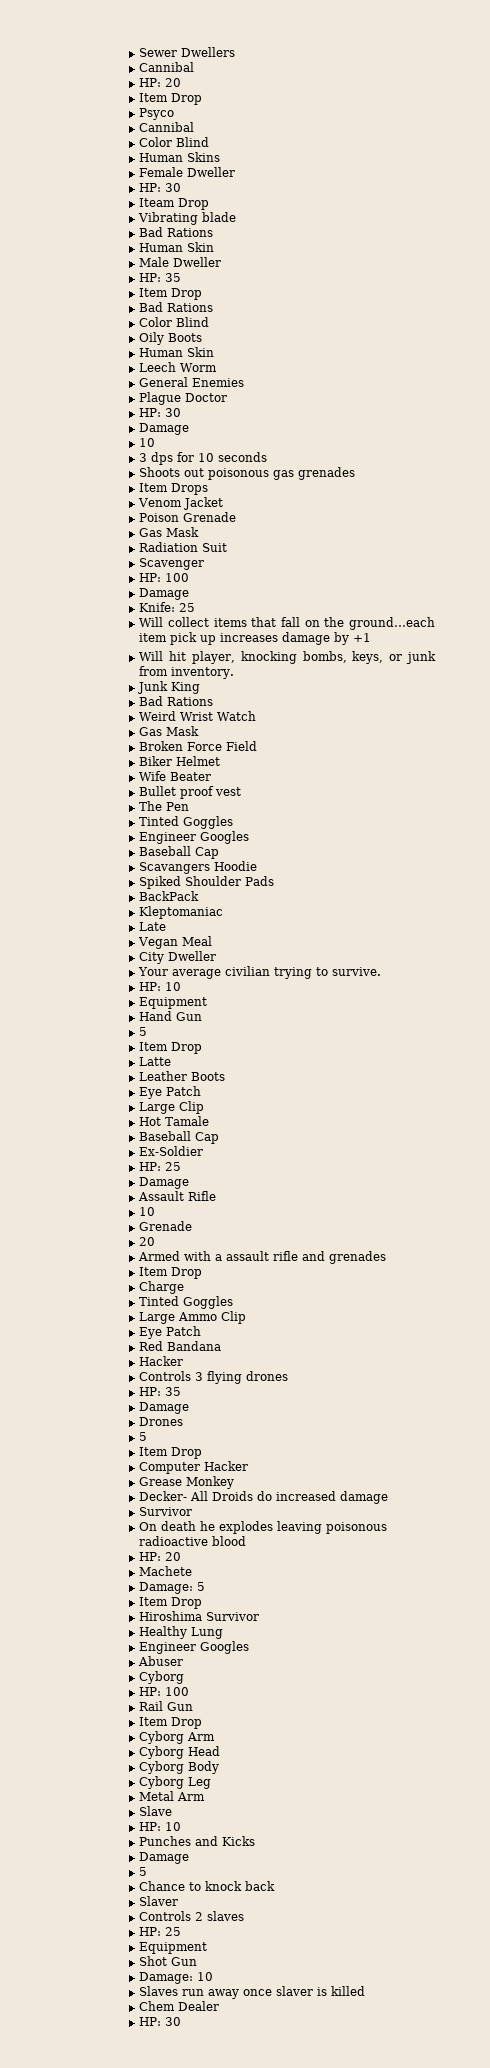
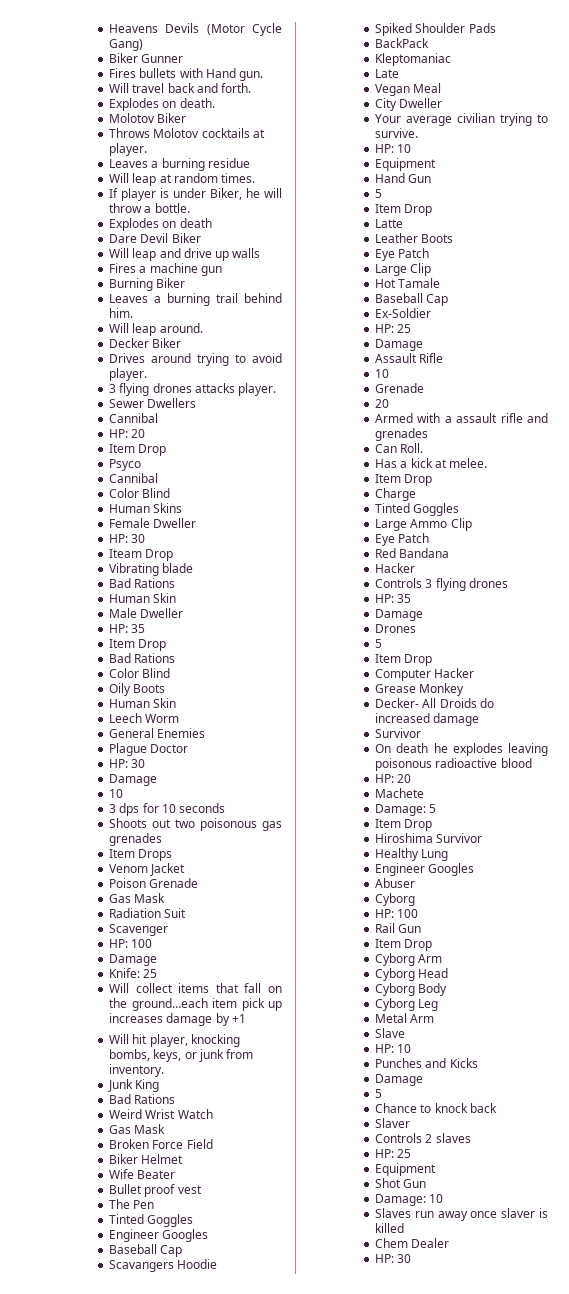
(139, 52) none -> [109,23,282,36] [109,39,144,51] [109,53,184,63] [109,68,263,81] [109,83,251,93] [109,98,215,111] [109,113,187,123] [109,128,265,138] [109,143,148,156] [109,158,250,171] [109,173,255,186] [109,188,282,201] [109,203,190,213] [109,218,212,231] [109,233,201,243] [109,248,261,261] [109,263,222,276] [109,278,186,291] [109,293,282,306] [109,308,134,318] [109,323,203,336] [109,338,182,348] [109,353,282,366] [109,368,148,381] [109,383,276,396] Heavens Devils (Motor Cycle Gang) // Biker Gunner // Fires bullets with Hand gun. // Will travel back and forth. // Explodes on death. // Molotov Biker // Throws Molotov cocktails at player. // Leaves a burning residue // Will leap at random times. // If player is under Biker, he will throw a bottle. // Explodes on death // Dare Devil Biker // Will leap and drive up walls // Fires a machine gun // Burning Biker // Leaves a burning trail behind him. // Will leap around. // Decker Biker // Drives around trying to avoid player. // 3 flying drones attacks player. //
(205, 472) none -> [175,819,196,828] two
(387, 1257) none -> [375,443,424,453] [375,458,487,468] // Can Roll. // Has a kick at melee.

